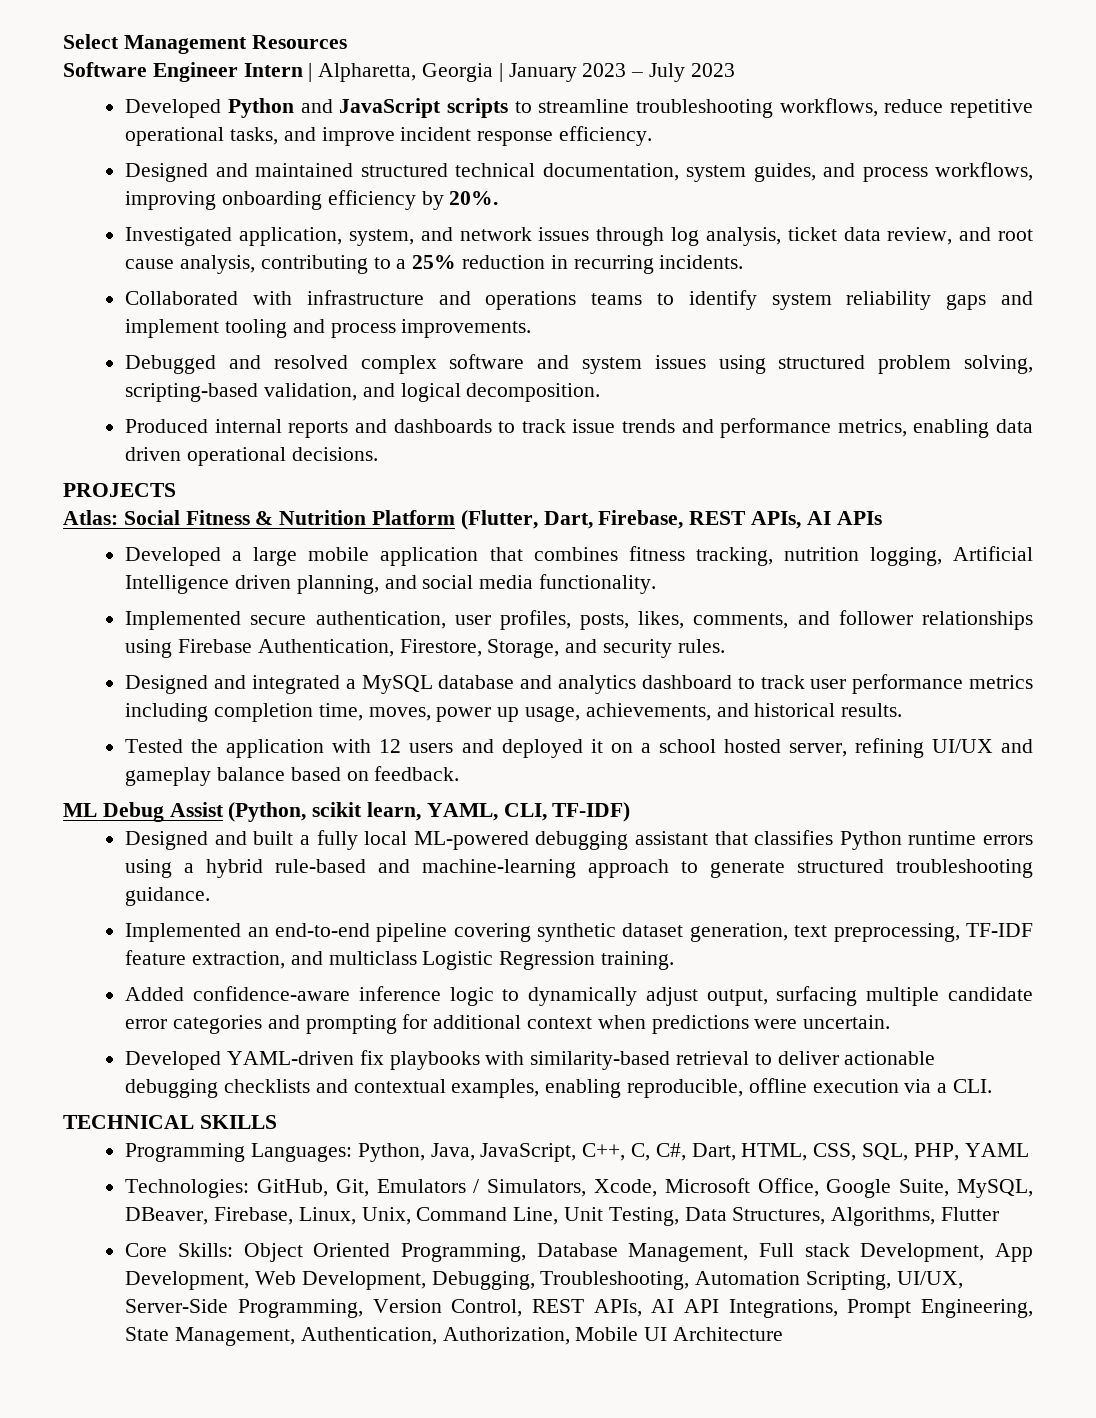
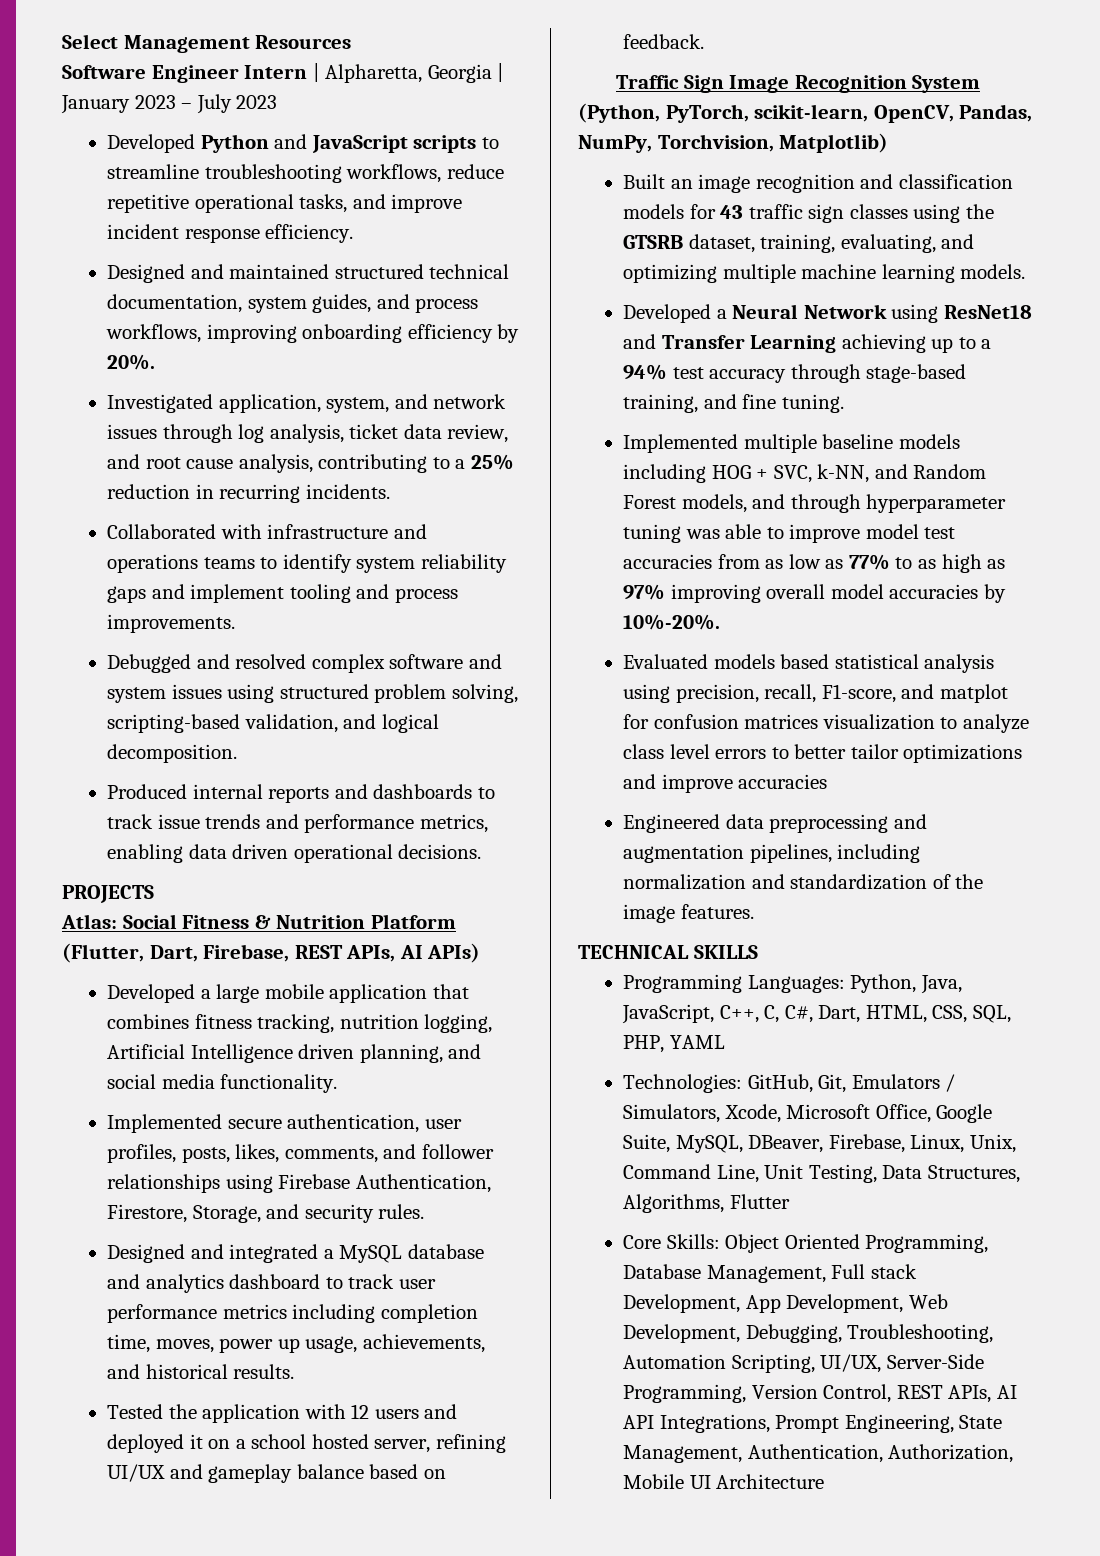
[836,511,882,525] APIs -> [427,943,481,963] APIs)
[63,802,631,822] [125,830,1033,850] [125,859,1033,878] [125,887,211,906] [125,923,1033,942] [125,950,675,970] [125,986,1033,1006] [125,1014,891,1034] [125,1050,936,1070] [125,1078,993,1098] ML Debug Assist (Python, scikit learn, YAML, CLI, TF-IDF) // Designed and built a fully local ML-powered debugging assistant that classifies Python runtime errors using a hybrid rule-based and machine-learning approach to generate structured troubleshooting guidance. // Implemented an end-to-end pipeline covering synthetic dataset generation, text preprocessing, TF-IDF feature extraction, and multiclass Logistic Regression training. // Added confidence-aware inference logic to dynamically adjust output, surfacing multiple candidate error categories and prompting for additional context when predictions were uncertain. // Developed YAML-driven fix playbooks with similarity-based retrieval to deliver actionable debugging checklists and contextual examples, enabling reproducible, offline execution via a CLI. -> [616,75,981,93] [578,103,1033,123] [578,133,889,153] [623,174,1013,193] [623,204,994,223] [623,234,975,253] [623,264,1026,283] [623,304,1032,323] [623,334,992,353] [623,364,967,383] [623,394,844,413] [623,434,960,453] [623,464,987,483] [623,494,1007,513] [623,524,956,543] [623,554,1006,573] [623,584,1006,603] [623,614,721,630] [623,654,995,673] [623,684,1008,703] [623,714,1029,733] [623,744,1023,763] [623,774,828,793] [623,814,927,833] [623,844,921,863] [623,874,984,890] [623,904,754,923] Traffic Sign Image Recognition System (Python, PyTorch, scikit-learn, OpenCV, Pandas, NumPy, Torchvision, Matplotlib) // Built an image recognition and classification models for 43 traffic sign classes using the GTSRB dataset, training, evaluating, and optimizing multiple machine learning models. // Developed a Neural Network using ResNet18 and Transfer Learning achieving up to a 94% test accuracy through stage-based training, and fine tuning. // Implemented multiple baseline models including HOG + SVC, k-NN, and Random Forest models, and through hyperparameter tuning was able to improve model test accuracies from as low as 77% to as high as 97% improving overall model accuracies by 10%-20%. // Evaluated models based statistical analysis using precision, recall, F1-score, and matplot for confusion matrices visualization to analyze class level errors to better tailor optimizations and improve accuracies // Engineered data preprocessing and augmentation pipelines, including normalization and standardization of the image features.

